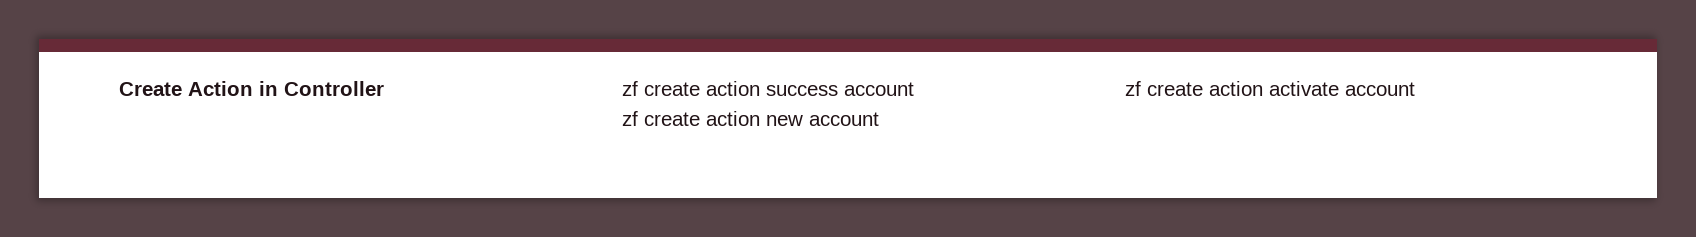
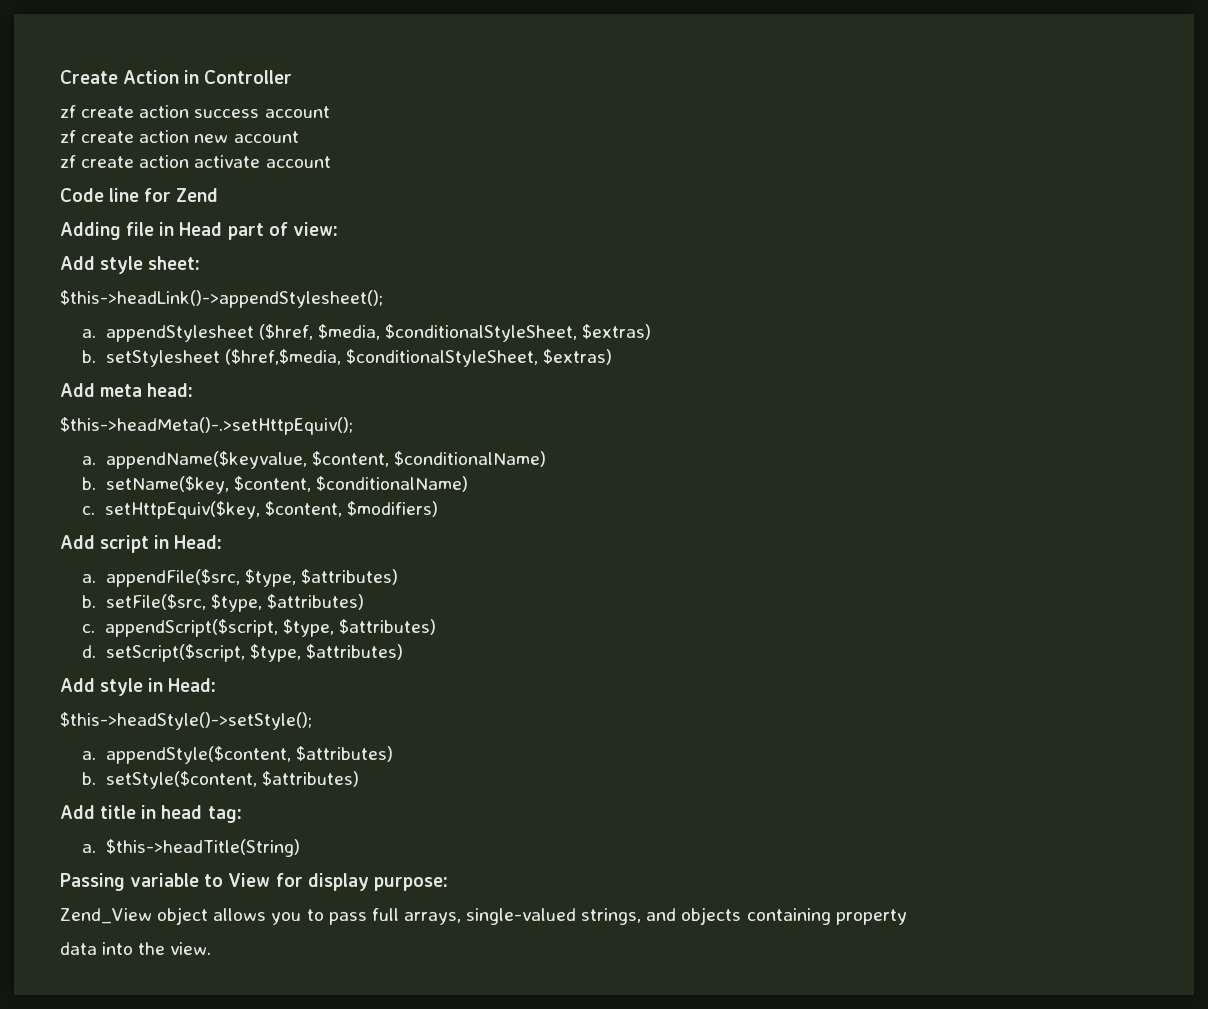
(1415, 89) none -> [60,188,219,202] [60,222,338,240] [60,256,201,274] [60,290,383,308] [82,324,652,342] [82,349,613,367] [60,383,194,397] [60,417,353,435] [82,451,546,469] [82,476,468,494] [82,501,438,519] [60,535,223,553] [82,569,398,587] [82,594,364,612] [82,619,436,637] [82,644,403,662] [60,678,217,696] [60,712,312,730] [82,746,393,764] [82,771,359,789] [60,805,242,823] [82,839,300,857] [60,873,448,891] [60,907,907,925] [60,942,212,955] // Code line for Zend // Adding file in Head part of view: // Add style sheet: // $this->headLink()->appendStylesheet(); // a. appendStylesheet ($href, $media, $conditionalStyleSheet, $extras) // b. setStylesheet ($href,$media, $conditionalStyleSheet, $extras) // Add meta head: // $this->headMeta()-.>setHttpEquiv(); // a. appendName($keyvalue, $content, $conditionalName) // b. setName($key, $content, $conditionalName) // c. setHttpEquiv($key, $content, $modifiers) // Add script in Head: // a. appendFile($src, $type, $attributes) // b. setFile($src, $type, $attributes) // c. appendScript($script, $type, $attributes) // d. setScript($script, $type, $attributes) // Add style in Head: // $this->headStyle()->setStyle(); // a. appendStyle($content, $attributes) // b. setStyle($content, $attributes) // Add title in head tag: // a. $this->headTitle(String) // Passing variable to View for display purpose: // Zend_View object allows you to pass full arrays, single-valued strings, and objects containing property // data into the view.

